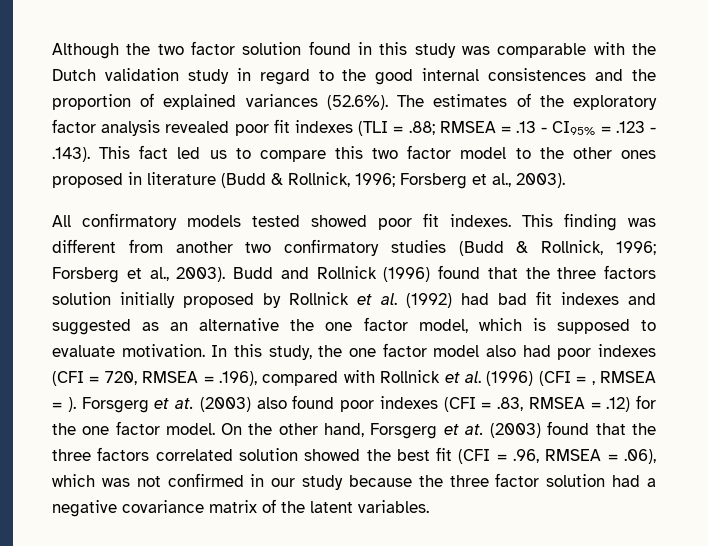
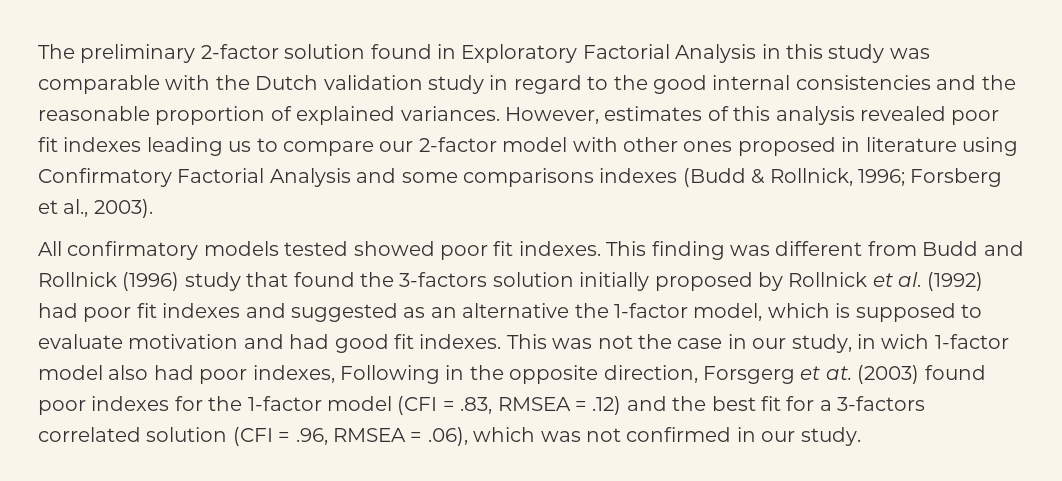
[52,41,351,59] Although the two factor solution found -> [38,44,757,63] The preliminary 2-factor solution found in Exploratory Factorial Analysis
[488,68,656,81] consistences and the -> [795,75,1016,90] [38,106,150,121] consistencies and the reasonable
[245,93,657,110] [52,119,96,133] variances (52.6%). The estimates of the exploratory factor -> [400,106,771,124] variances. However, estimates of this
[358,121,656,136] [52,145,564,162] (TLI = .88; RMSEA = .13 - CI95% = .123 - .143). This fact led us to compare this two factor model to the -> [146,137,618,156] leading us to compare our 2-factor model with
(216, 178) none -> [961,137,1018,156] [38,168,678,187] using Confirmatory Factorial Analysis and some comparisons indexes
[175,239,656,256] [52,265,656,283] another two confirmatory studies (Budd & Rollnick, 1996; Forsberg et al., 2003). Budd and Rollnick (1996) found that the three factors -> [922,241,1024,256] [38,272,488,291] Budd and Rollnick (1996) study that found the 3-factors
[498,293,527,305] bad -> [83,307,132,322] poor
[325,317,408,331] one factor -> [613,303,688,318] 1-factor
[121,343,657,360] [52,370,656,386] [52,397,287,413] motivation. In this study, the one factor model also had poor indexes (CFI = 720, RMSEA = .196), compared with Rollnick et al. (1996) (CFI = , RMSEA = ). Forsgerg et at. (2003) also -> [128,334,1009,353] [38,365,920,384] motivation and had good fit indexes. This was not the case in our study, in wich 1-factor model also had poor indexes, Following in the opposite direction, Forsgerg et at. (2003)
(438, 402) none -> [174,396,392,411] for the 1-factor model
[636,395,656,409] [52,421,656,439] [52,447,453,461] for the one factor model. On the other hand, Forsgerg et at. (2003) found that the three factors correlated solution showed the best fit -> [626,396,926,411] [38,427,228,442] and the best fit for a 3-factors correlated solution
[302,473,656,490] [52,499,429,517] study because the three factor solution had a negative covariance matrix of the latent variables. -> [800,427,861,446] study.

